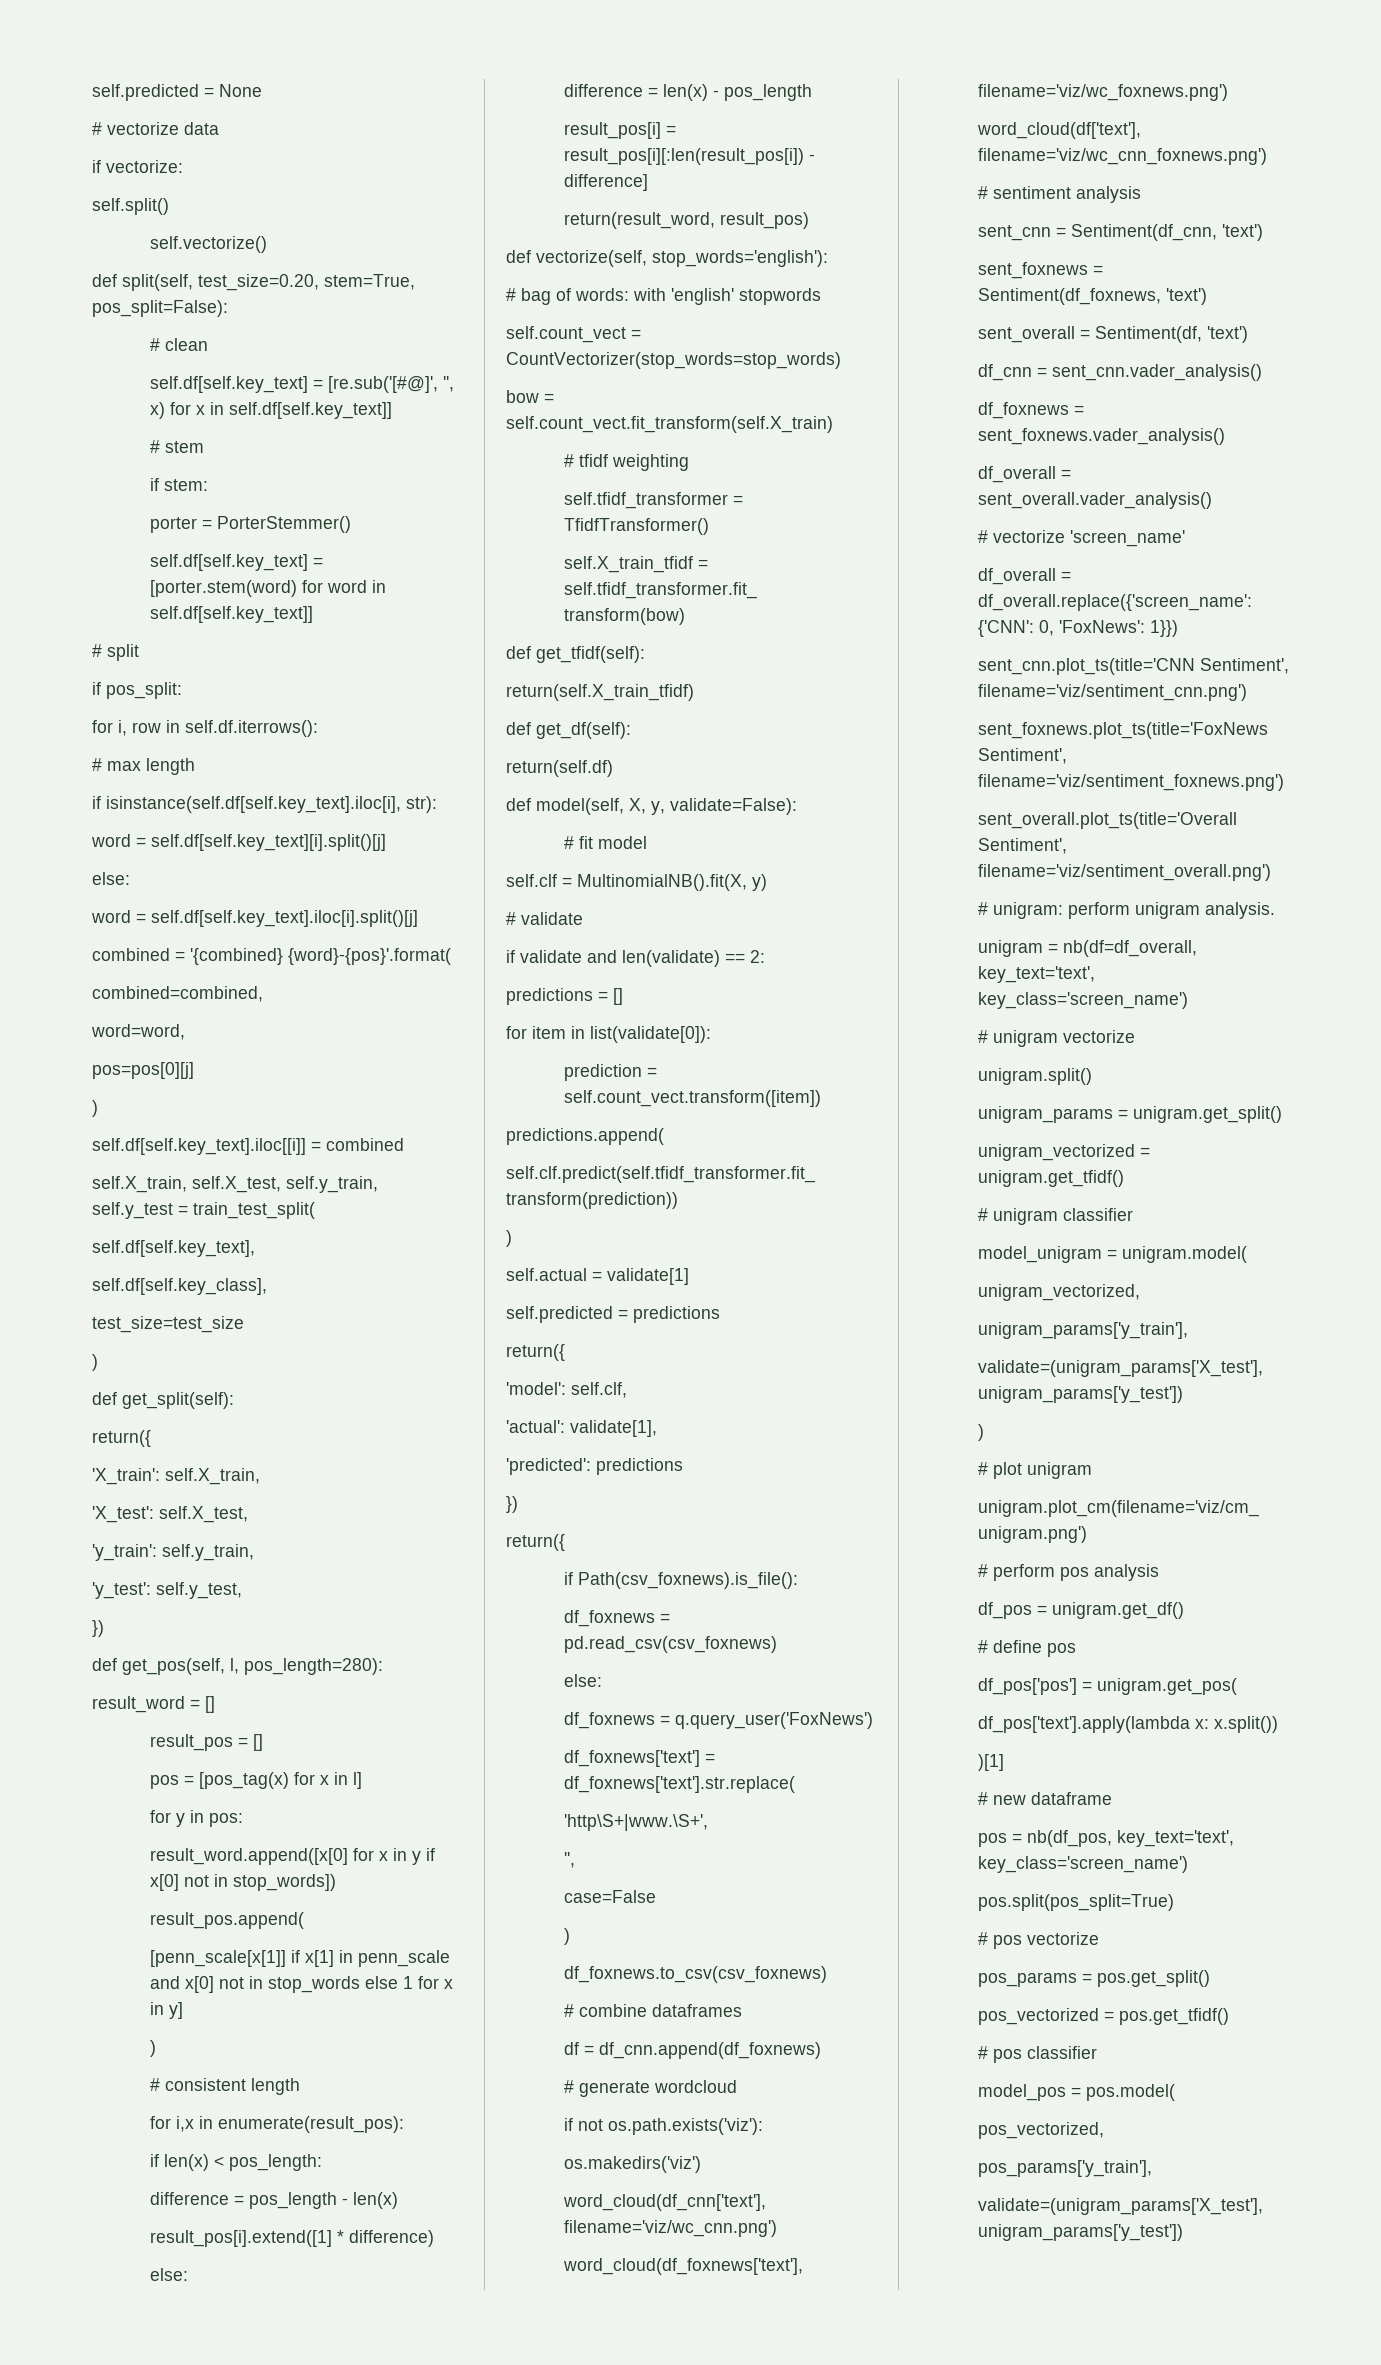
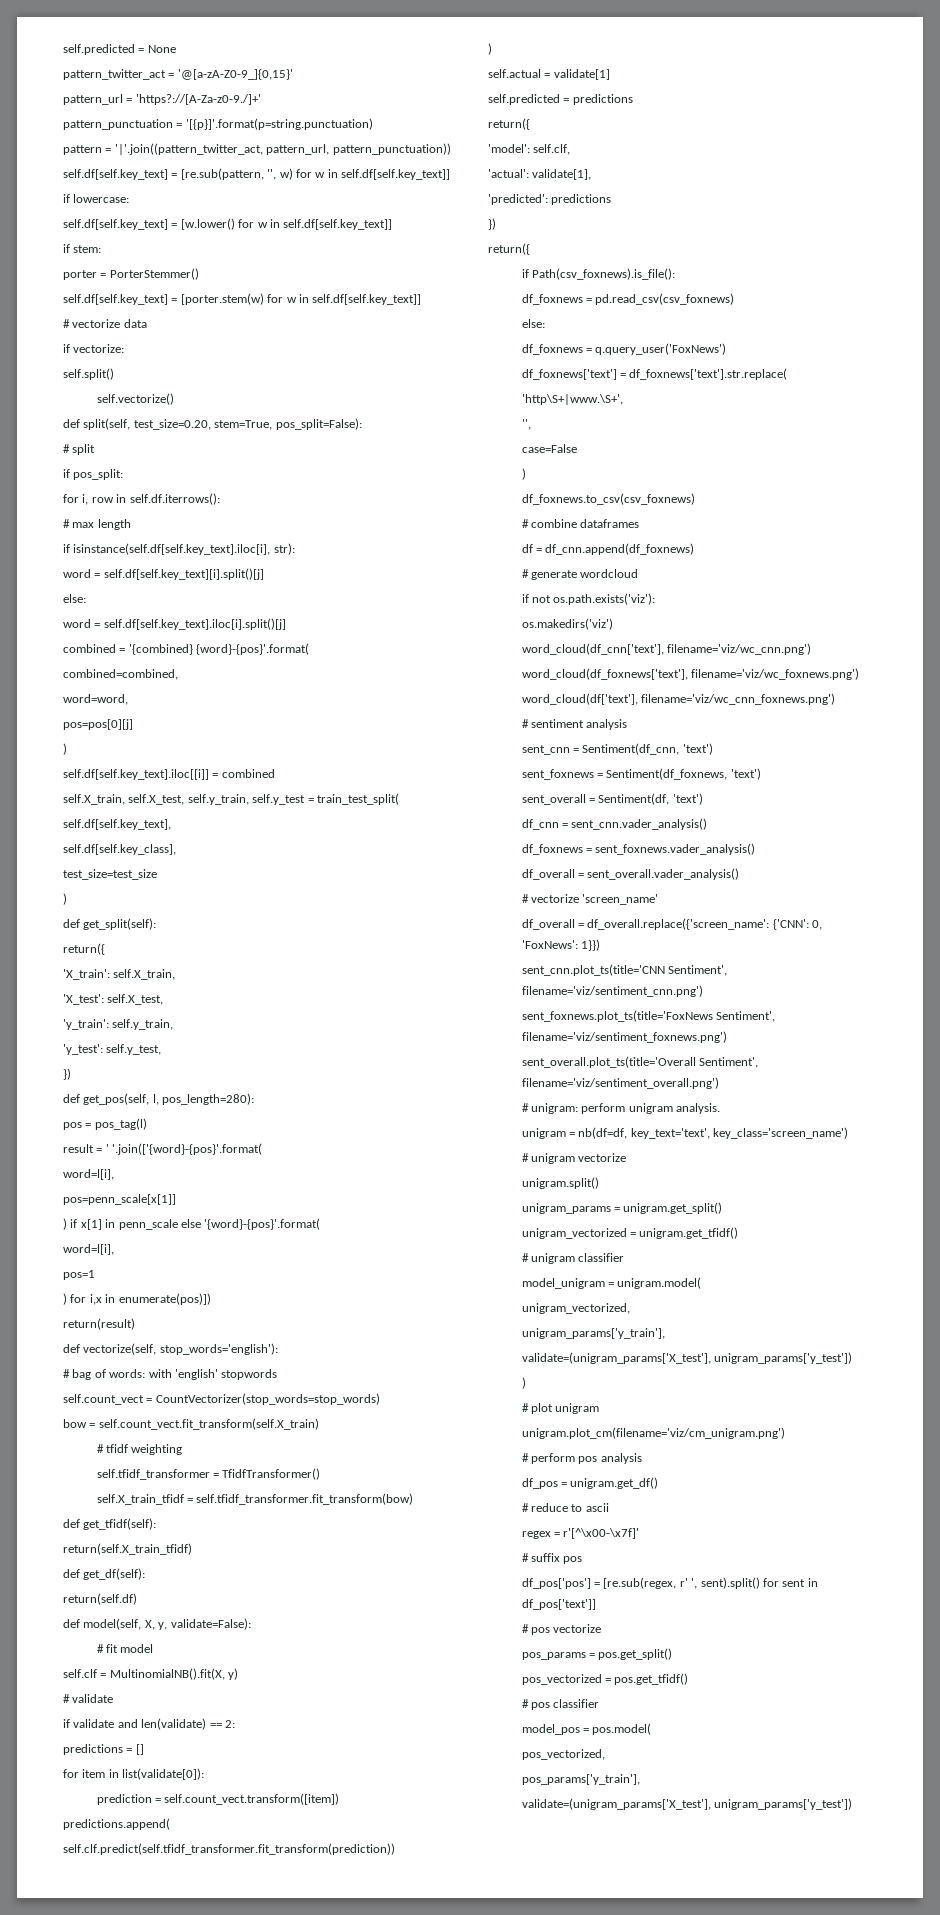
(262, 90) none -> [63,69,293,80] [63,94,261,105] [63,118,373,130] [63,143,451,155] [63,168,450,180] [63,194,130,203] [63,218,393,230] [63,244,102,253] [63,268,199,280] [63,293,422,305] // pattern_twitter_act = '@[a-zA-Z0-9_]{0,15}' // pattern_url = 'https?://[A-Za-z0-9./]+' // pattern_punctuation = '[{p}]'.format(p=string.punctuation) // pattern = '|'.join((pattern_twitter_act, pattern_url, pattern_punctuation)) // self.df[self.key_text] = [re.sub(pattern, '', w) for w in self.df[self.key_text]] // if lowercase: // self.df[self.key_text] = [w.lower() for w in self.df[self.key_text]] // if stem: // porter = PorterStemmer() // self.df[self.key_text] = [porter.stem(w) for w in self.df[self.key_text]]
[149,338,208,351] [149,376,454,393] [149,402,392,419] [149,440,204,453] [149,478,208,491] [149,516,351,533] [149,554,323,571] [149,580,386,597] [149,606,313,623] // # clean // self.df[self.key_text] = [re.sub('[#@]', '', x) for x in self.df[self.key_text]] // # stem // if stem: // porter = PorterStemmer() // self.df[self.key_text] = [porter.stem(word) for word in self.df[self.key_text]] -> (362, 424) none
[92,1696,215,1713] [149,1734,263,1751] [149,1772,362,1789] [149,1810,243,1827] [149,1848,435,1865] [149,1874,336,1891] [149,1912,304,1929] [149,1950,450,1967] [149,1976,453,1993] [149,2002,183,2019] [149,2040,156,2057] [149,2078,300,2095] [149,2116,404,2133] [149,2154,322,2171] [149,2192,398,2209] [149,2230,434,2247] [149,2268,188,2281] [563,84,812,101] [563,122,676,139] [563,148,815,165] [563,174,648,191] [563,212,809,229] result_word = [] // result_pos = [] // pos = [pos_tag(x) for x in l] // for y in pos: // result_word.append([x[0] for x in y if x[0] not in stop_words]) // result_pos.append( // [penn_scale[x[1]] if x[1] in penn_scale and x[0] not in stop_words else 1 for x in y] // ) // # consistent length // for i,x in enumerate(result_pos): // if len(x) < pos_length: // difference = pos_length - len(x) // result_pos[i].extend([1] * difference) // else: // difference = len(x) - pos_length // result_pos[i] = result_pos[i][:len(result_pos[i]) - difference] // return(result_word, result_pos) -> [63,1118,147,1130] [63,1143,263,1155] [63,1169,114,1180] [63,1194,176,1205] [63,1218,321,1230] [63,1244,114,1255] [63,1270,95,1280] [63,1293,211,1305] [63,1318,135,1330] pos = pos_tag(l) // result = ' '.join(['{word}-{pos}'.format( // word=l[i], // pos=penn_scale[x[1]] // ) if x[1] in penn_scale else '{word}-{pos}'.format( // word=l[i], // pos=1 // ) for i,x in enumerate(pos)]) // return(result)
[1062,940,1197,957] nb(df=df_overall, -> [578,1127,628,1139] nb(df=df,
[992,1640,1076,1657] [977,1678,1237,1695] [977,1716,1278,1733] [977,1754,1004,1771] [977,1792,1112,1805] [977,1830,1234,1847] [977,1856,1188,1873] [977,1894,1174,1911] define pos // df_pos['pos'] = unigram.get_pos( // df_pos['text'].apply(lambda x: x.split()) // )[1] // # new dataframe // pos = nb(df_pos, key_text='text', key_class='screen_name') // pos.split(pos_split=True) -> [531,1503,609,1512] [521,1528,640,1539] [521,1553,583,1564] [521,1577,818,1589] [521,1599,596,1610] reduce to ascii // regex = r'[^\x00-\x7f]' // # suffix pos // df_pos['pos'] = [re.sub(regex, r' ', sent).split() for sent in df_pos['text']]

